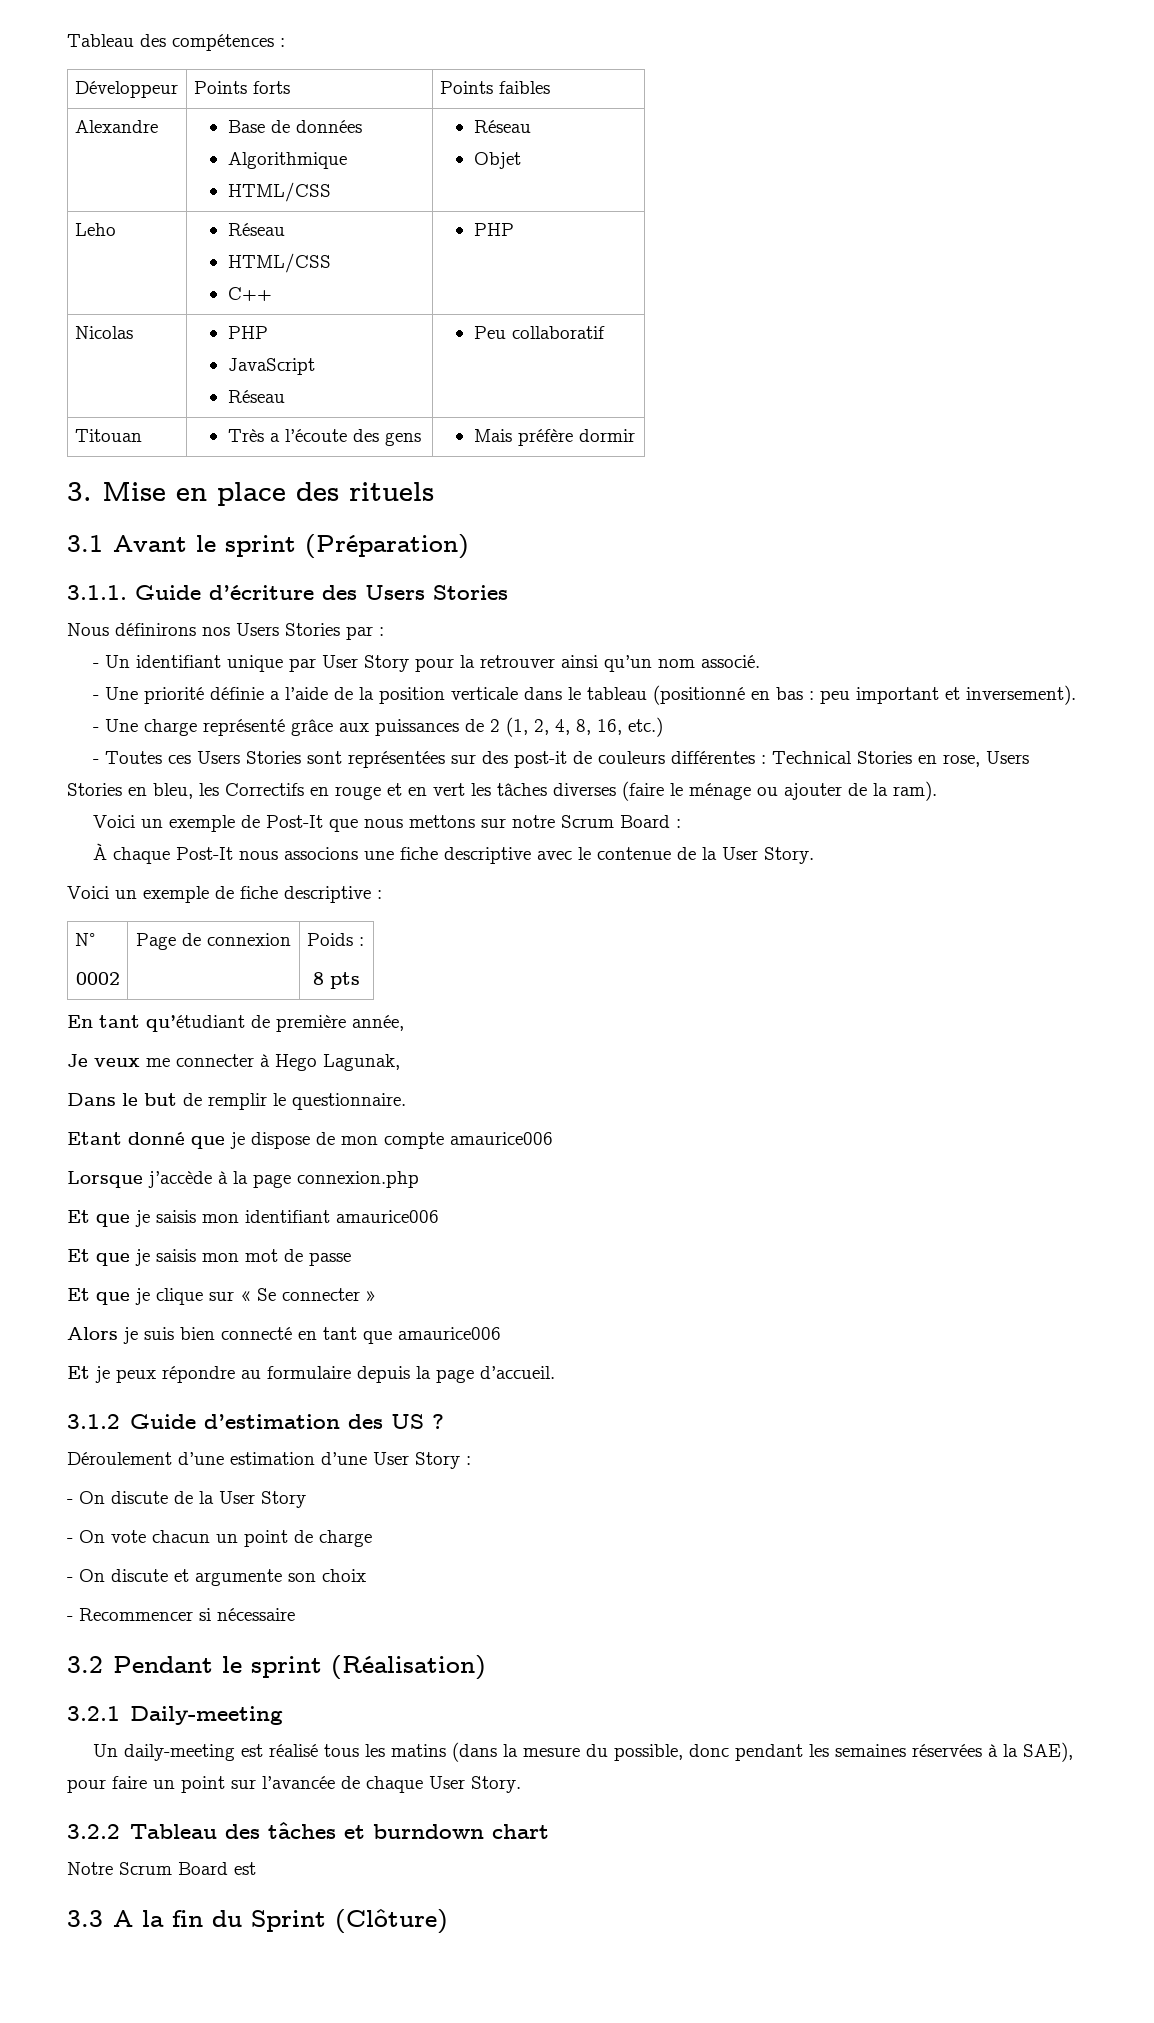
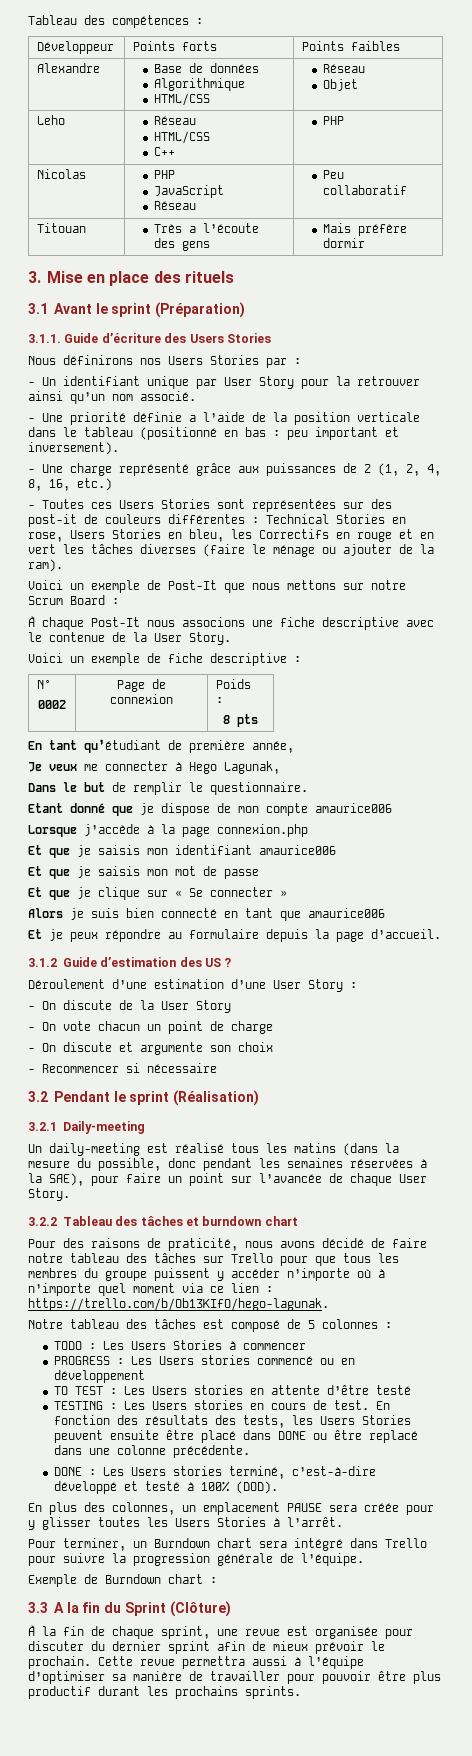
[67,1862,256,1875] Notre Scrum Board est -> [28,1238,427,1251] [28,1253,399,1266] [28,1268,385,1281] [28,1283,273,1296] [28,1298,329,1311] [28,1319,392,1332] [53,1340,306,1350] [53,1355,355,1365] [53,1370,145,1383] [53,1385,411,1395] [53,1400,390,1410] [53,1415,411,1428] [53,1430,418,1443] [53,1445,250,1458] [53,1466,376,1479] [53,1481,278,1494] [28,1502,434,1515] [28,1517,343,1530] [28,1538,427,1551] [28,1553,364,1566] [28,1574,217,1587] Pour des raisons de praticité, nous avons décidé de faire notre tableau des tâches sur Trello pour que tous les membres du groupe puissent y accéder n’importe où à n’importe quel moment via ce lien : https://trello.com/b/Ob13KIfO/hego-lagunak. // Notre tableau des tâches est composé de 5 colonnes : // TODO : Les Users Stories à commencer // PROGRESS : Les Users stories commencé ou en développement // TO TEST : Les Users stories en attente d’être testé // TESTING : Les Users stories en cours de test. En fonction des résultats des tests, les Users Stories peuvent ensuite être placé dans DONE ou être replacé dans une colonne précédente. // DONE : Les Users stories terminé, c’est-à-dire développé et testé à 100% (DOD). // En plus des colonnes, un emplacement PAUSE sera créée pour y glisser toutes les Users Stories à l’arrêt. // Pour terminer, un Burndown chart sera intégré dans Trello pour suivre la progression générale de l’équipe. // Exemple de Burndown chart :
(448, 1921) none -> [28,1625,413,1639] [28,1641,385,1654] [28,1656,364,1669] [28,1671,441,1684] [28,1686,301,1699] // À la fin de chaque sprint, une revue est organisée pour discuter du dernier sprint afin de mieux prévoir le prochain. Cette revue permettra aussi à l’équipe d’optimiser sa manière de travailler pour pouvoir être plus productif durant les prochains sprints.

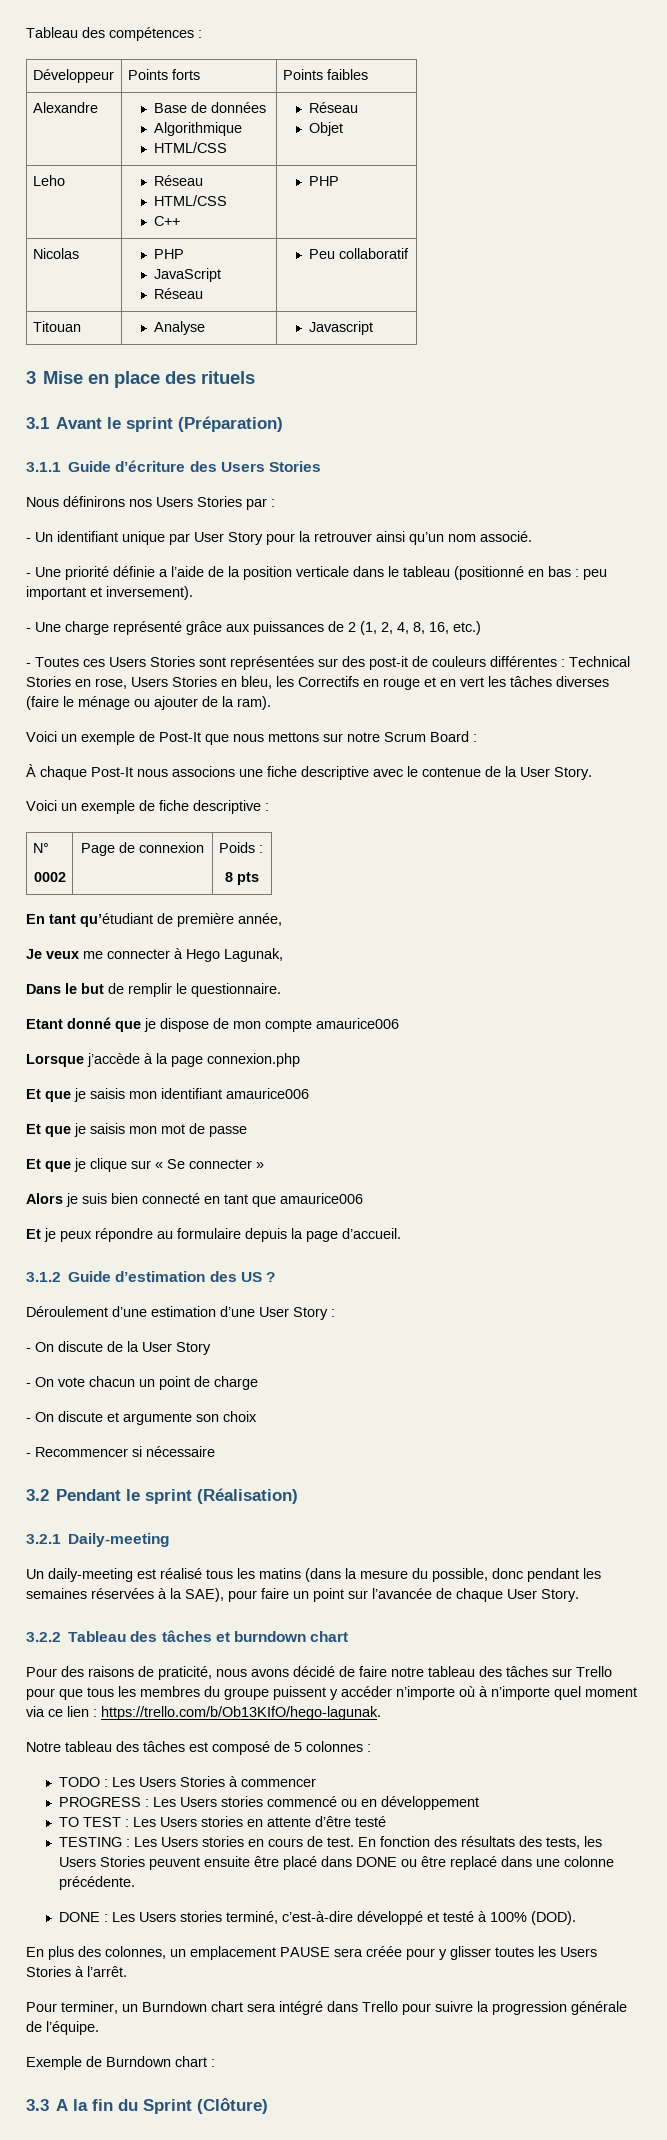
[153,223,259,233] [153,238,210,251] [322,223,407,236] [322,238,365,248] [28,271,41,283] Très a l’écoute des gens | Mais préfère dormir // 3. -> [153,321,205,335] [308,321,373,335] [26,371,36,384] Analyse | Javascript // 3
[28,334,61,343] 3.1.1. -> [26,462,61,472] 3.1.1
[28,1625,413,1639] [28,1641,385,1654] [28,1656,364,1669] [28,1671,441,1684] [28,1686,301,1699] // À la fin de chaque sprint, une revue est organisée pour discuter du dernier sprint afin de mieux prévoir le prochain. Cette revue permettra aussi à l’équipe d’optimiser sa manière de travailler pour pouvoir être plus productif durant les prochains sprints. -> (269, 2106) none

